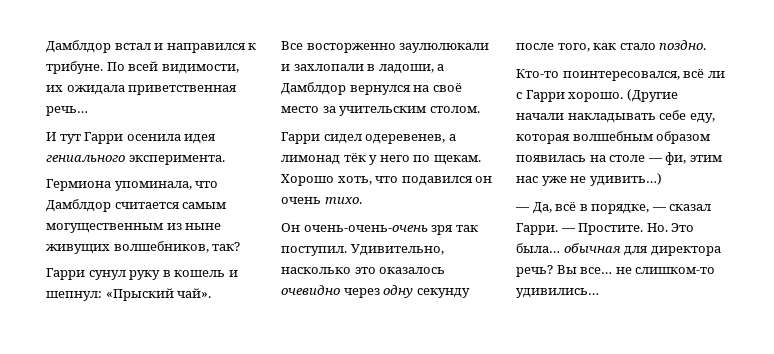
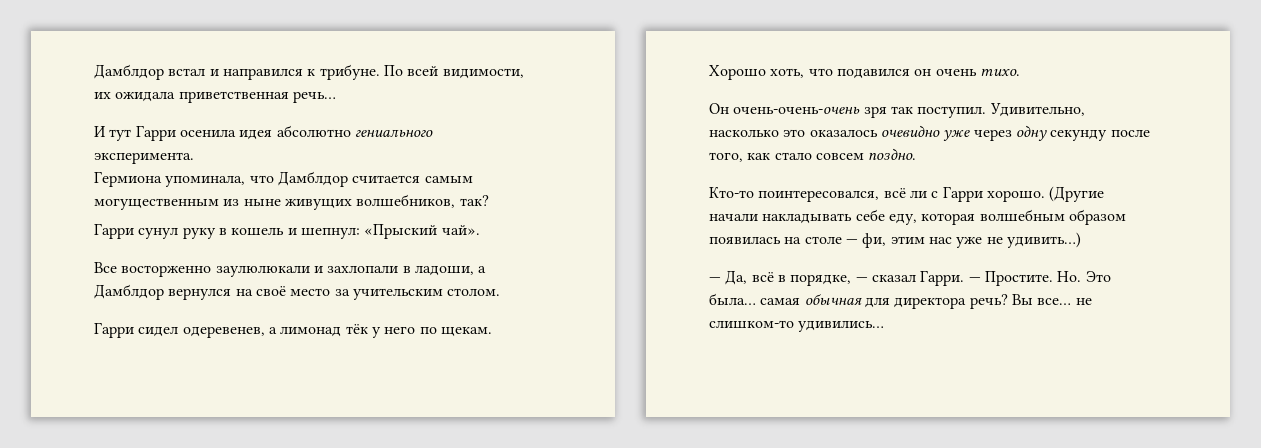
(217, 139) none -> [276,125,351,137] абсолютно
(340, 290) none -> [943,130,971,141] уже
(656, 46) none -> [815,153,864,160] совсем
(560, 248) none -> [760,298,801,305] самая

